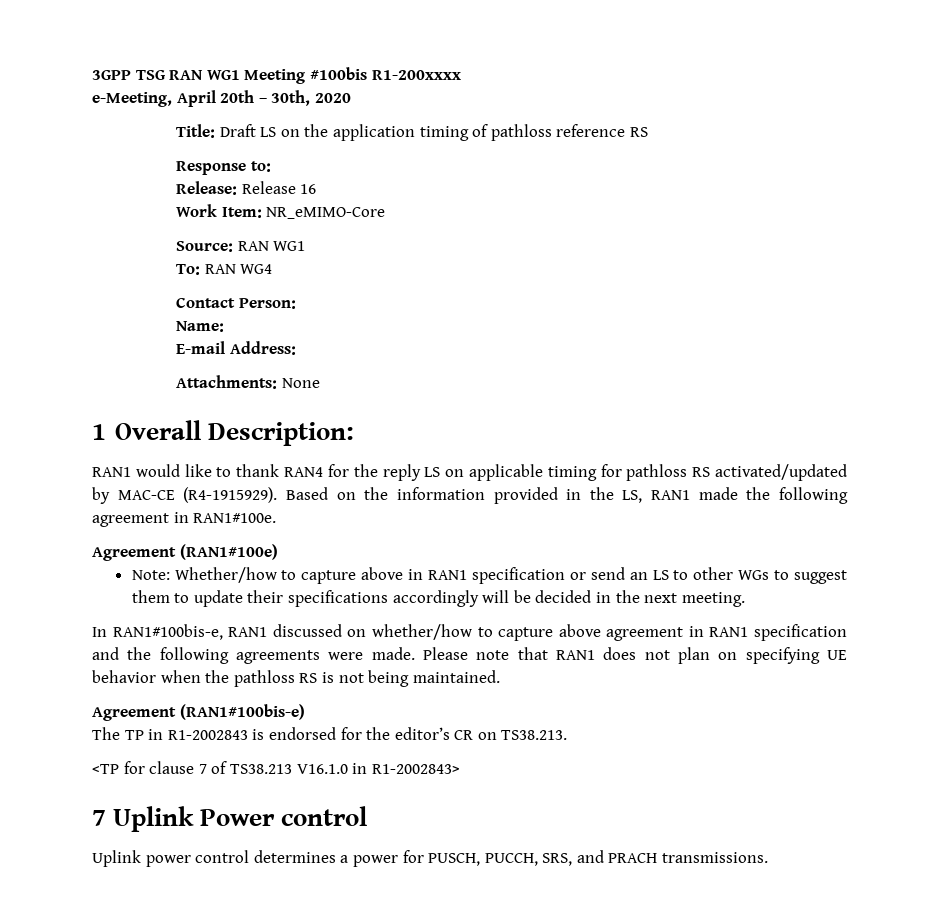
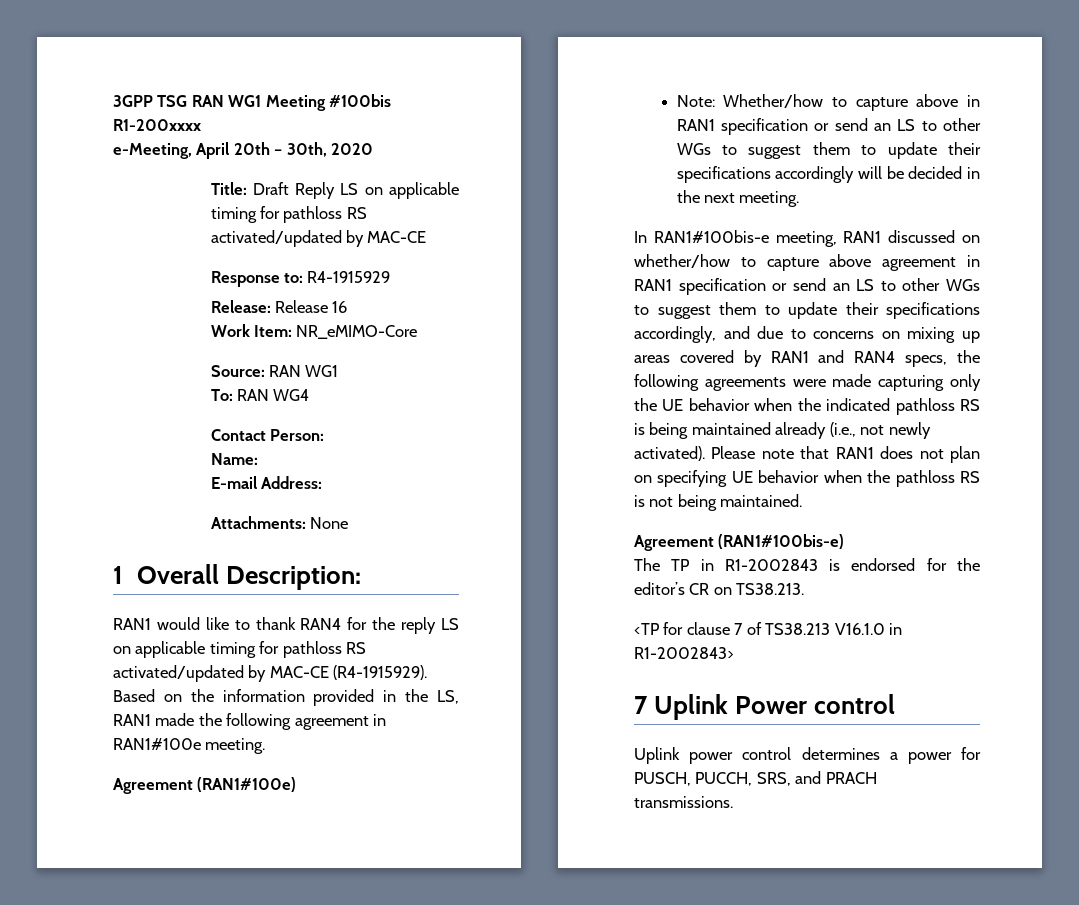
[260,124,648,141] LS on the application timing of pathloss reference RS -> [295,182,459,199] [210,206,367,223] [210,230,427,247] Reply LS on applicable timing for pathloss RS activated/updated by MAC-CE
(271, 166) none -> [307,271,391,283] R4-1915929
[193,513,277,523] RAN1#100e. -> [113,738,266,754] RAN1#100e meeting.
[112,624,223,640] RAN1#100bis-e, -> [653,230,837,247] RAN1#100bis-e meeting,
[92,647,415,664] and the following agreements were made. -> [772,278,980,291] [634,302,980,319] [634,326,980,343] [634,350,980,367] [634,374,981,391] [634,398,980,415] [634,422,931,439] [634,446,705,461] or send an LS to other WGs to suggest them to update their specifications accordingly, and due to concerns on mixing up areas covered by RAN1 and RAN4 specs, the following agreements were made capturing only the UE behavior when the indicated pathloss RS is being maintained already (i.e., not newly activated).

